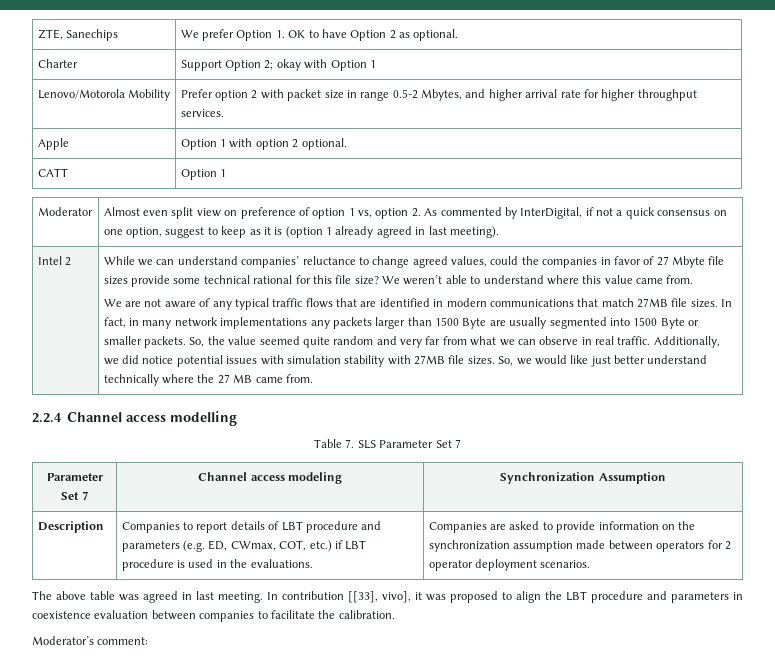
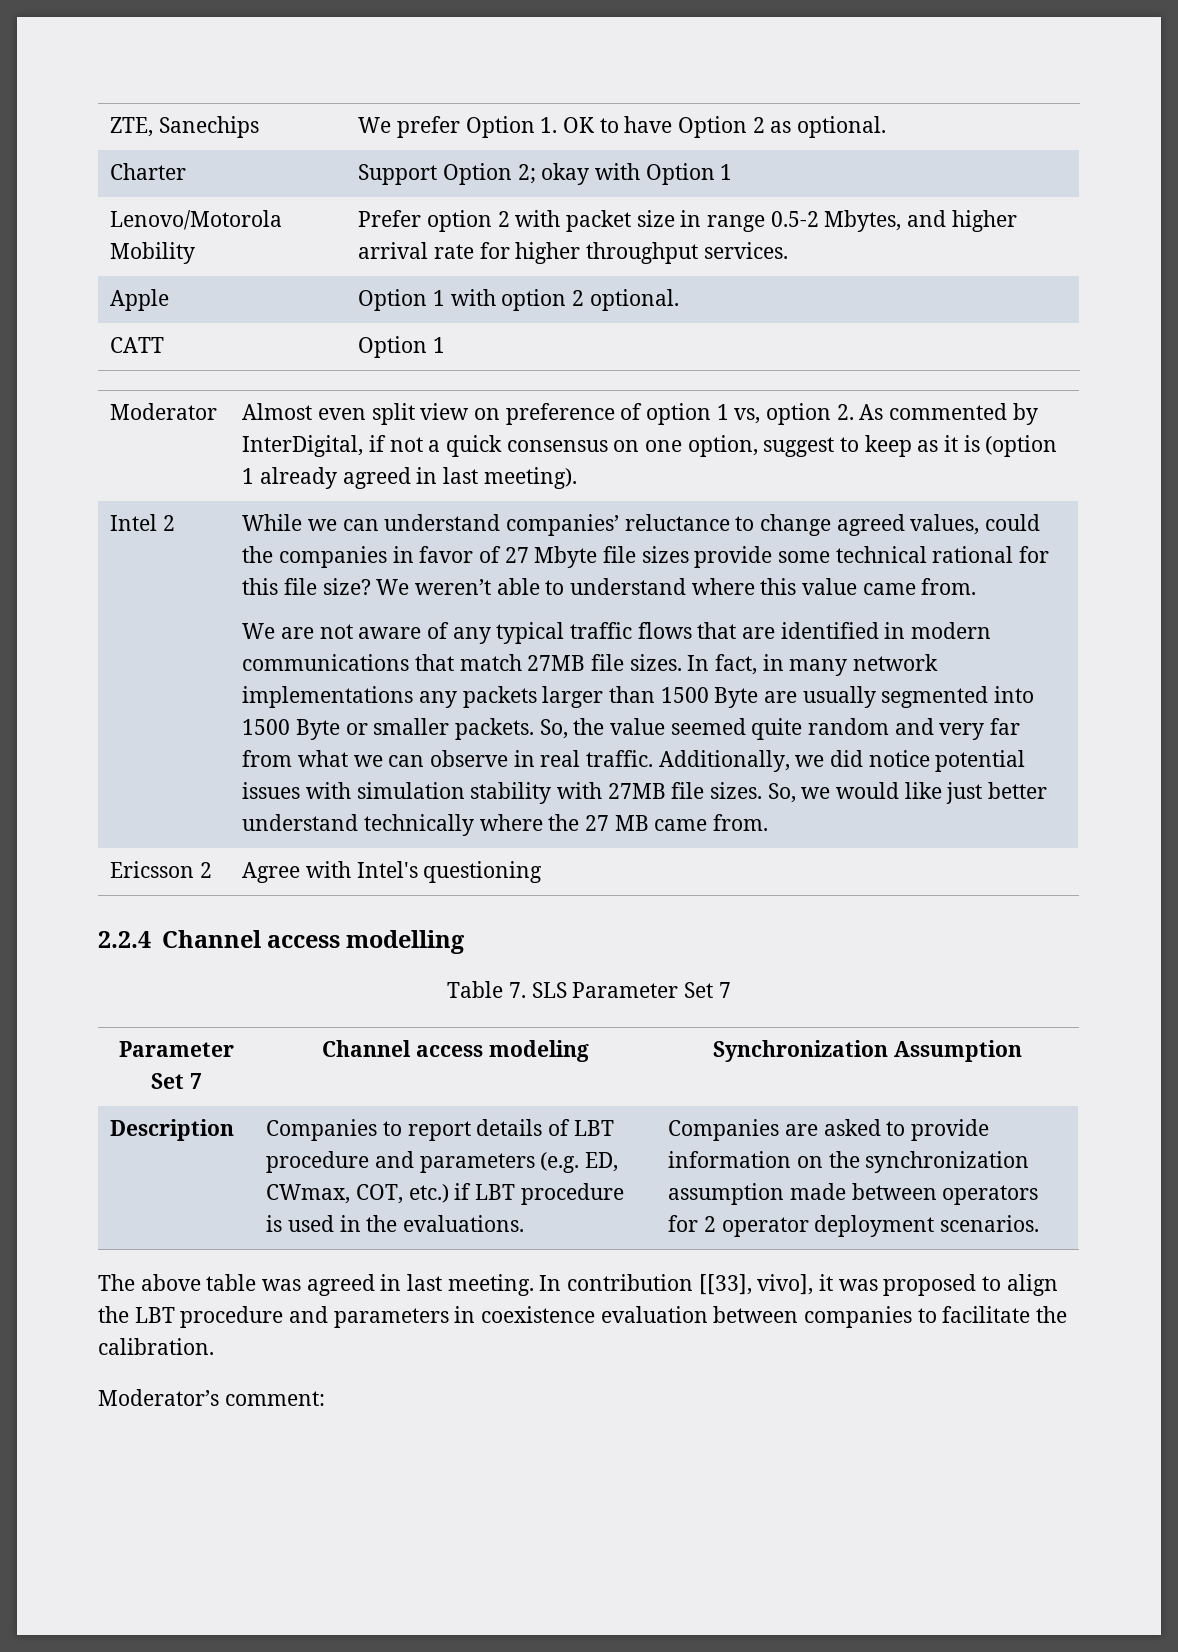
(313, 378) none -> [110,861,212,878] [242,861,543,883] // Ericsson 2 | Agree with Intel's questioning

